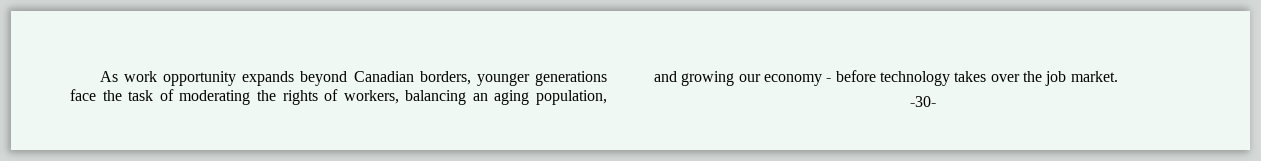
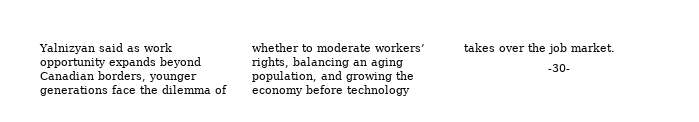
[99,71,118,82] As -> [39,43,140,54] Yalnizyan said as
[128,89,399,105] task of moderating the rights of workers, -> [162,85,227,94] [252,43,425,52] [252,57,289,68] dilemma of whether to moderate workers’ rights,
[738,74,832,86] our economy - -> [396,71,414,80] [252,88,303,96] the economy

